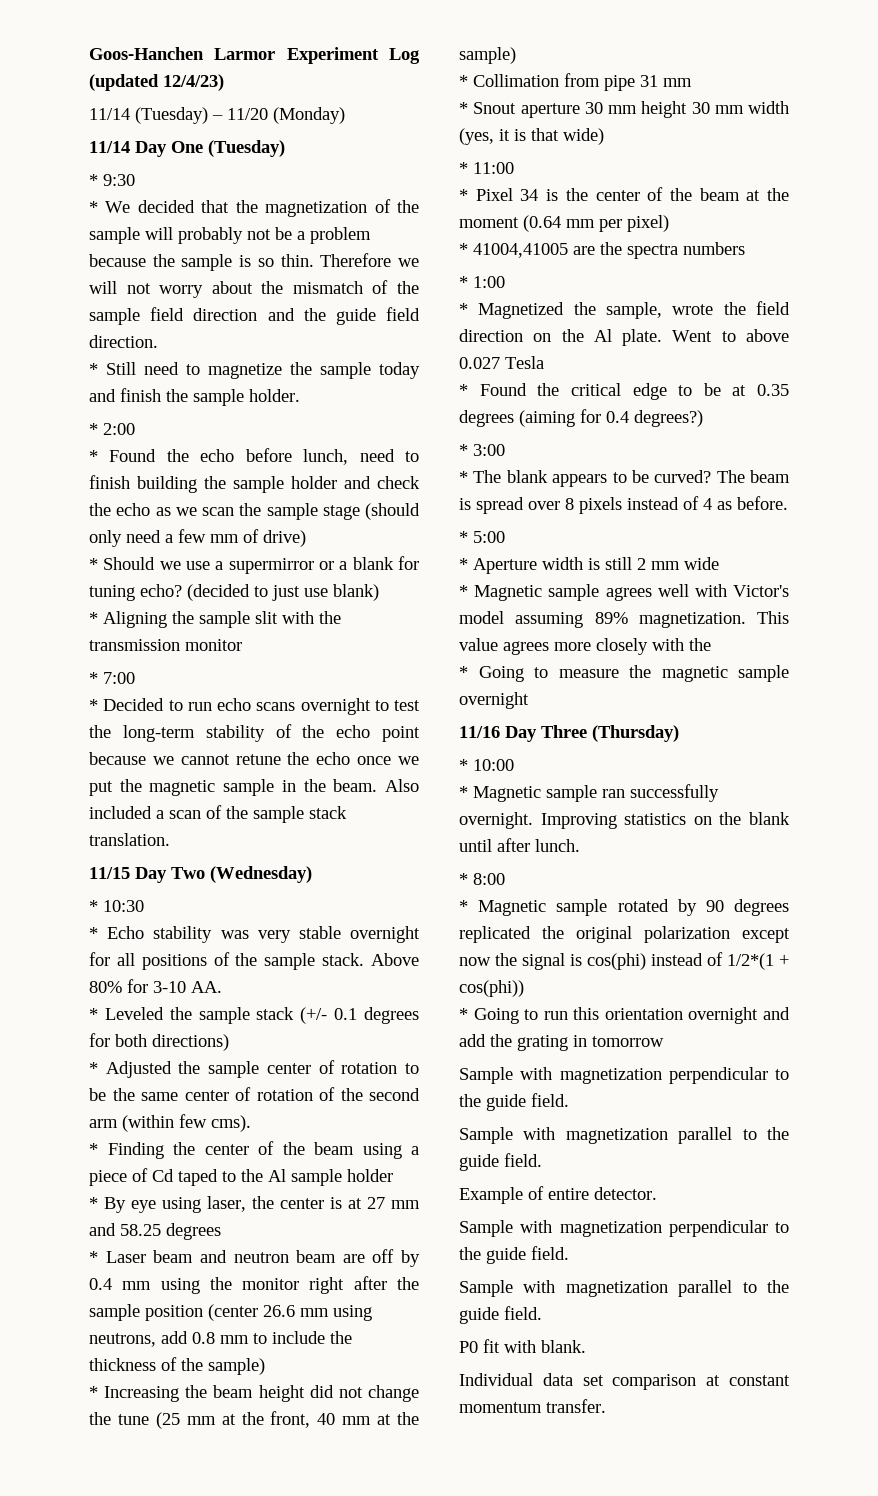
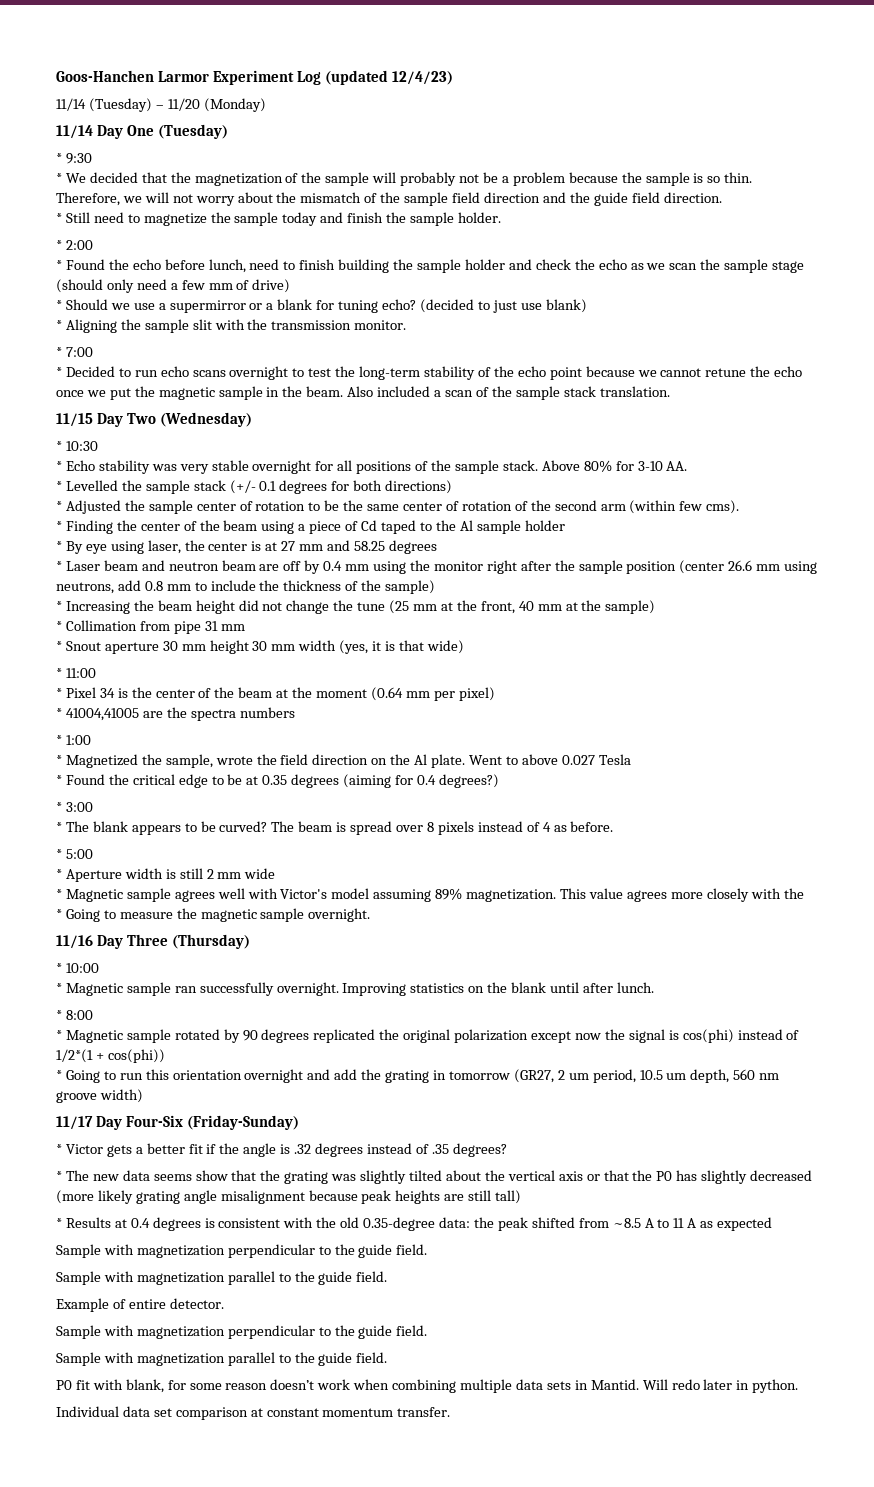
[320,253,392,267] Therefore -> [56,192,120,206] Therefore,
[185,639,242,651] monitor -> [354,320,407,330] monitor.
[104,1007,164,1020] Leveled -> [65,480,118,491] Levelled
[459,692,529,709] overnight -> [308,908,371,922] overnight.
(664, 1041) none -> [513,1069,780,1083] [56,1089,143,1103] [56,1115,299,1130] [56,1143,507,1157] [56,1170,813,1184] [56,1190,522,1204] [56,1217,773,1231] (GR27, 2 um period, 10.5 um depth, 560 nm groove width) // 11/17 Day Four-Six (Friday-Sunday) // * Victor gets a better fit if the angle is .32 degrees instead of .35 degrees? // * The new data seems show that the grating was slightly tilted about the vertical axis or that the P0 has slightly decreased (more likely grating angle misalignment because peak heights are still tall) // * Results at 0.4 degrees is consistent with the old 0.35-degree data: the peak shifted from ~8.5 A to 11 A as expected
[541,1340,586,1353] blank. -> [125,1379,799,1393] blank, for some reason doesn’t work when combining multiple data sets in Mantid. Will redo later in python.

